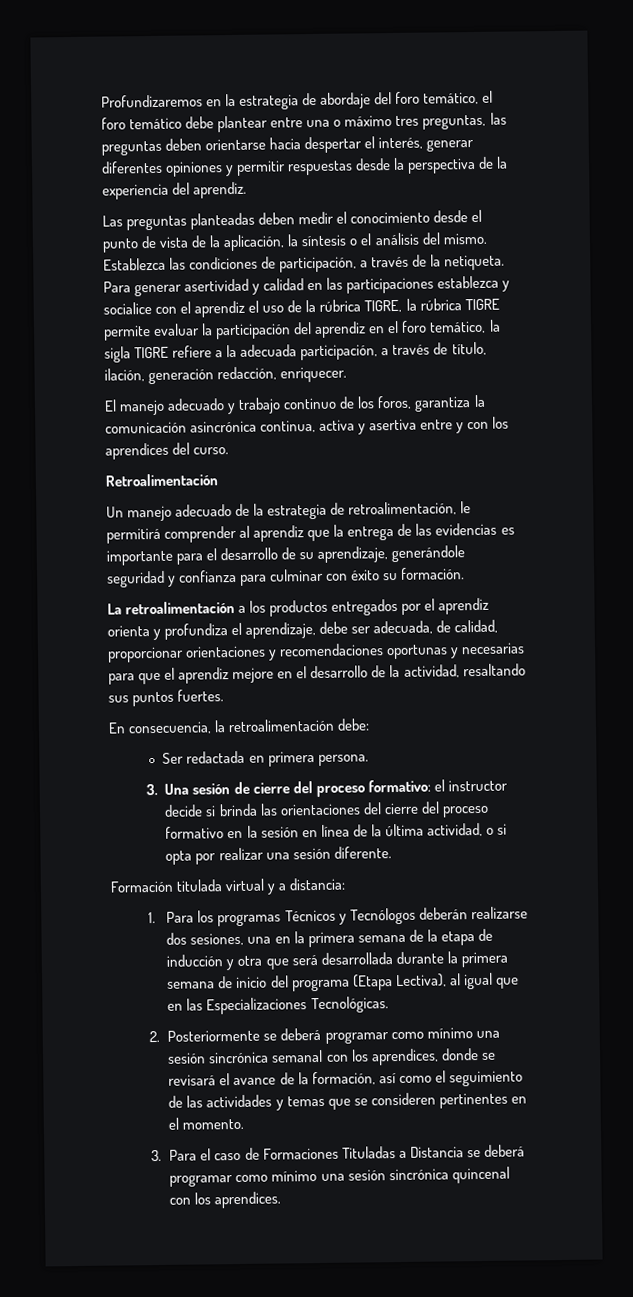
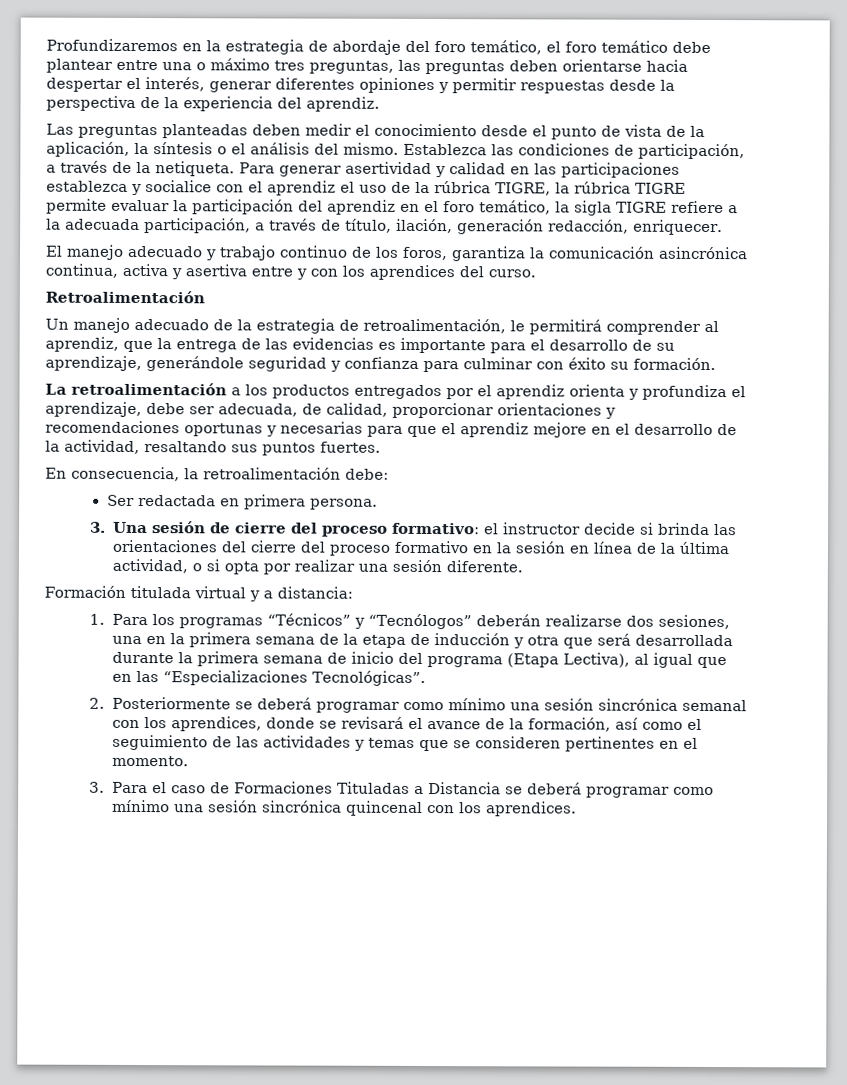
[253,525,305,542] aprendiz -> [45,336,119,352] aprendiz,
[284,907,416,925] Técnicos y Tecnólogos -> [267,613,473,630] “Técnicos” y “Tecnólogos”
[206,996,389,1015] Especializaciones Tecnológicas. -> [163,670,427,687] “Especializaciones Tecnológicas”.

